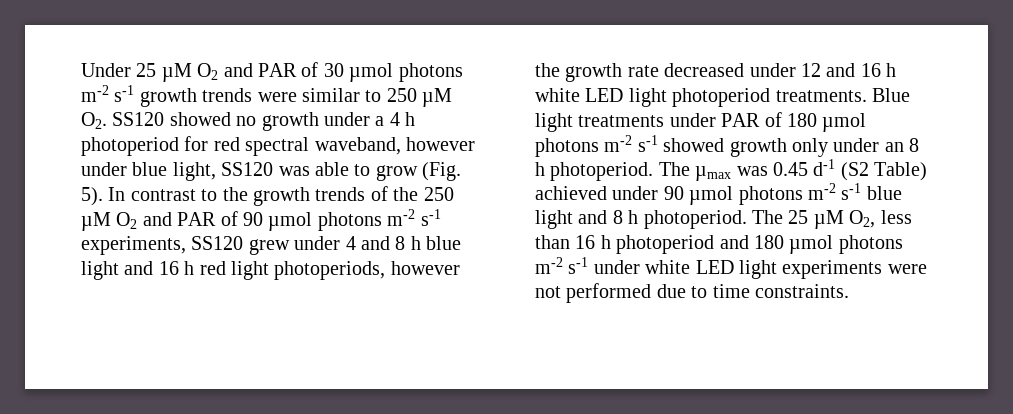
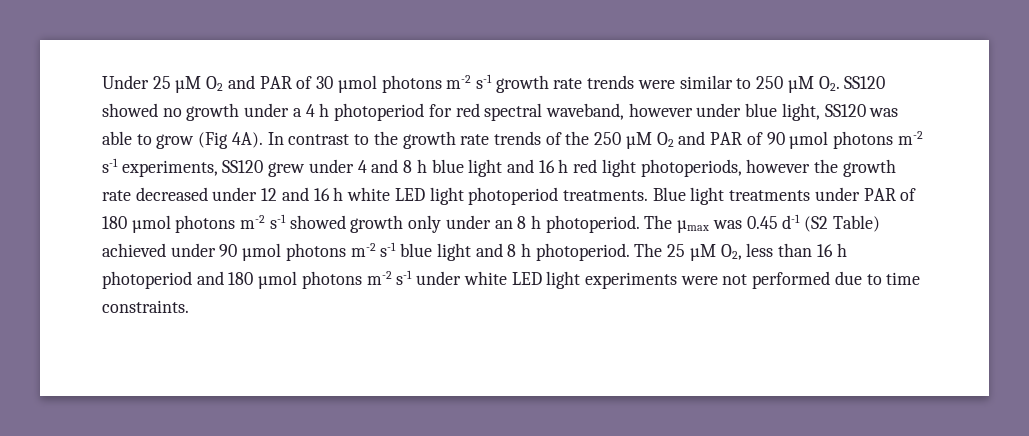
(197, 97) none -> [553,78,583,89] rate
[422,162,462,181] [81,187,103,206] (Fig. 5). -> [198,132,263,149] (Fig 4A).
(310, 196) none -> [460,134,490,145] rate

